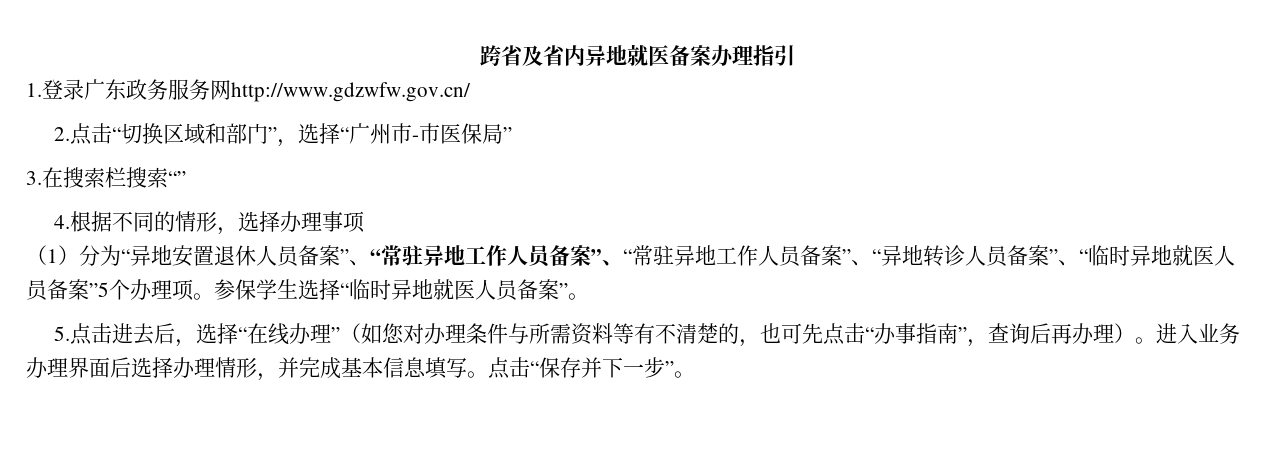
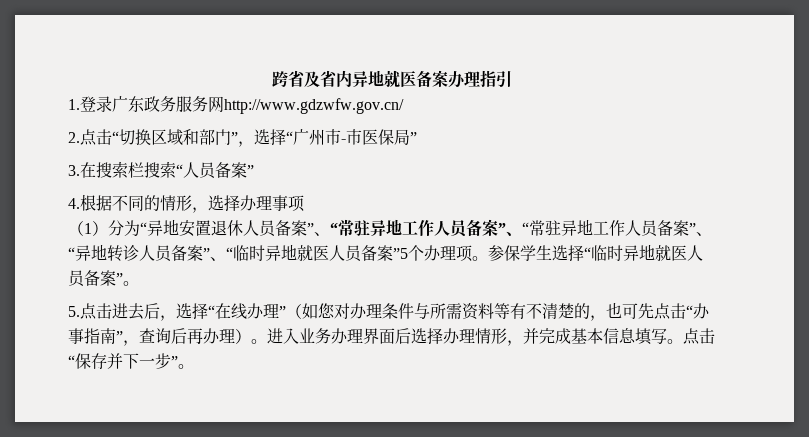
[168,171,186,185] “” -> [176,162,254,179] “人员备案”

